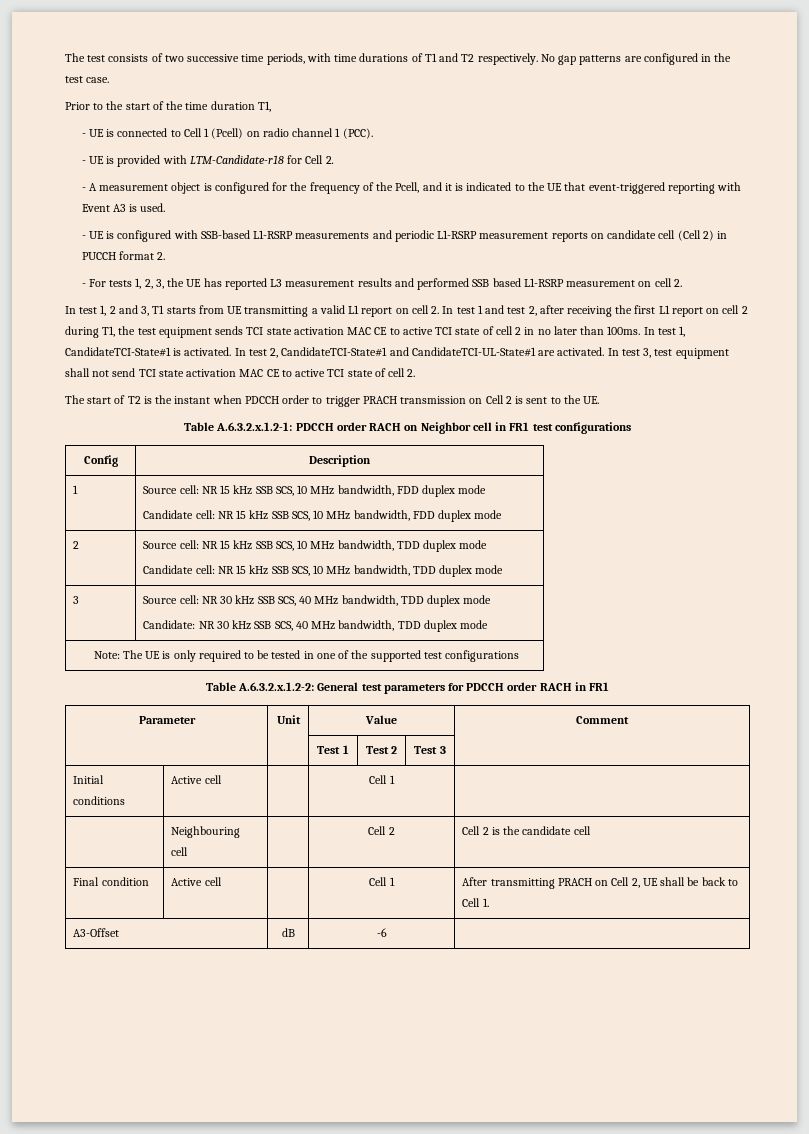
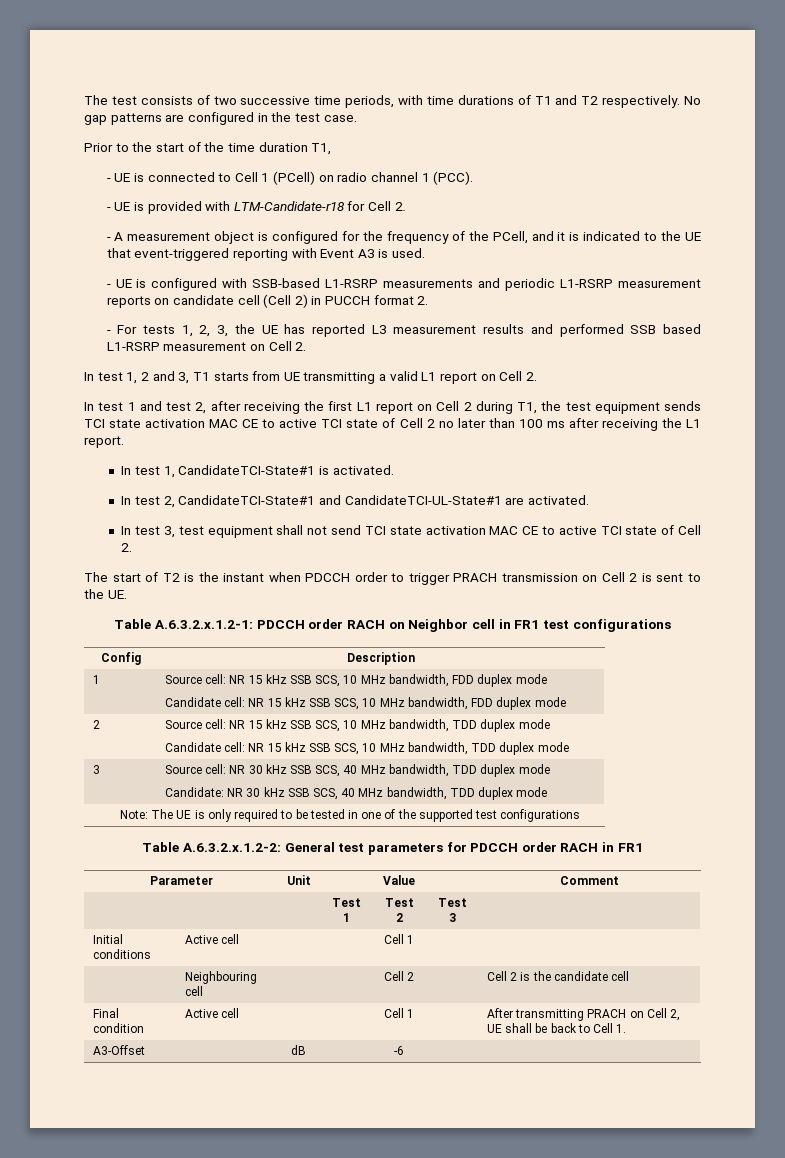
[211,128,244,139] (Pcell) -> [273,171,316,185] (PCell)
[395,182,420,193] Pcell, -> [492,231,528,244] PCell,
[654,278,672,287] cell -> [268,341,292,351] Cell
[411,305,440,314] cell 2. -> [499,371,537,381] Cell 2. //
[722,305,740,314] cell -> [436,401,460,411] Cell
[495,326,641,335] cell 2 in no later than 100ms. -> [399,418,701,431] [84,436,124,448] Cell 2 no later than 100 ms after receiving the L1 report. //
(232, 351) none -> (394, 470) //
(605, 351) none -> (589, 500) //
[388,368,406,377] cell -> [677,525,701,535] Cell

